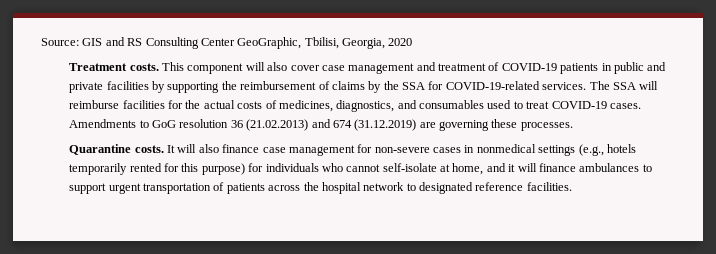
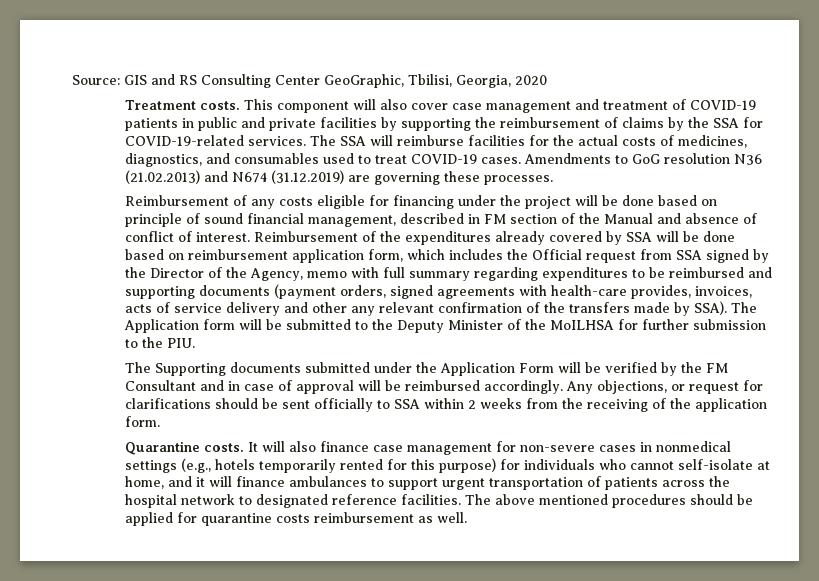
[230,120,243,128] 36 -> [734,154,763,165] N36
[332,120,352,128] 674 -> [232,172,268,183] N674
(573, 126) none -> [125,195,718,209] [125,213,758,227] [125,231,736,245] [125,249,770,263] [125,267,773,281] [125,284,753,299] [125,301,758,316] [124,319,767,333] [125,337,196,348] [125,362,729,376] [125,380,764,394] [125,398,768,412] [125,416,161,427] // Reimbursement of any costs eligible for financing under the project will be done based on principle of sound financial management, described in FM section of the Manual and absence of conflict of interest. Reimbursement of the expenditures already covered by SSA will be done based on reimbursement application form, which includes the Official request from SSA signed by the Director of the Agency, memo with full summary regarding expenditures to be reimbursed and supporting documents (payment orders, signed agreements with health-care provides, invoices, acts of service delivery and other any relevant confirmation of the transfers made by SSA). The Application form will be submitted to the Deputy Minister of the MoILHSA for further submission to the PIU. // The Supporting documents submitted under the Application Form will be verified by the FM Consultant and in case of approval will be reimbursed accordingly. Any objections, or request for clarifications should be sent officially to SSA within 2 weeks from the receiving of the application form.
(572, 186) none -> [465,494,754,508] [125,512,468,526] The above mentioned procedures should be applied for quarantine costs reimbursement as well.

